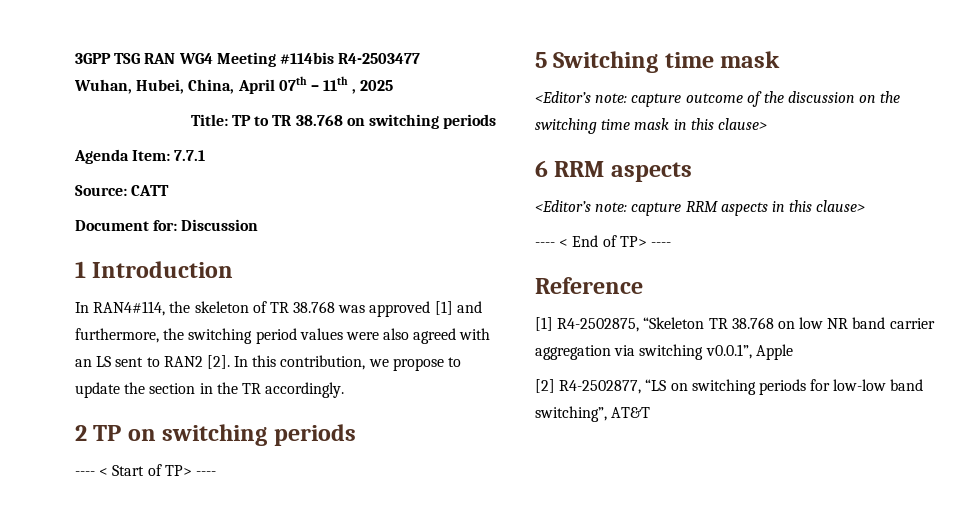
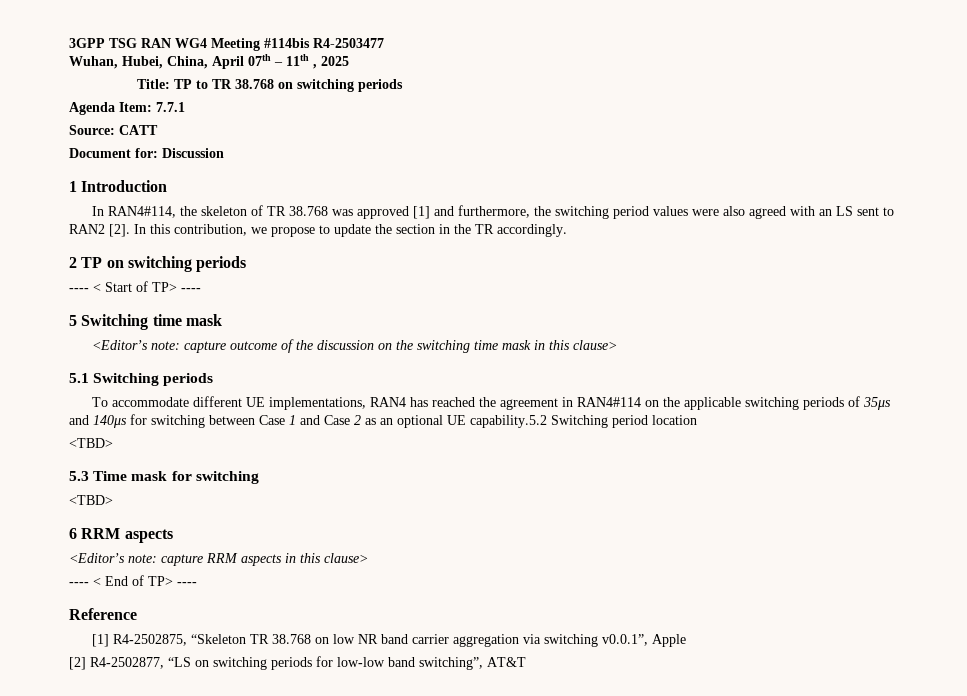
(767, 124) none -> [69,373,214,386] [92,396,892,410] [69,414,697,428] [69,438,113,448] [69,471,259,484] [69,495,113,505] // 5.1 Switching periods // To accommodate different UE implementations, RAN4 has reached the agreement in RAN4#114 on the applicable switching periods of 35μs and 140μs for switching between Case 1 and Case 2 as an optional UE capability.5.2 Switching period location // <TBD> // 5.3 Time mask for switching // <TBD>

